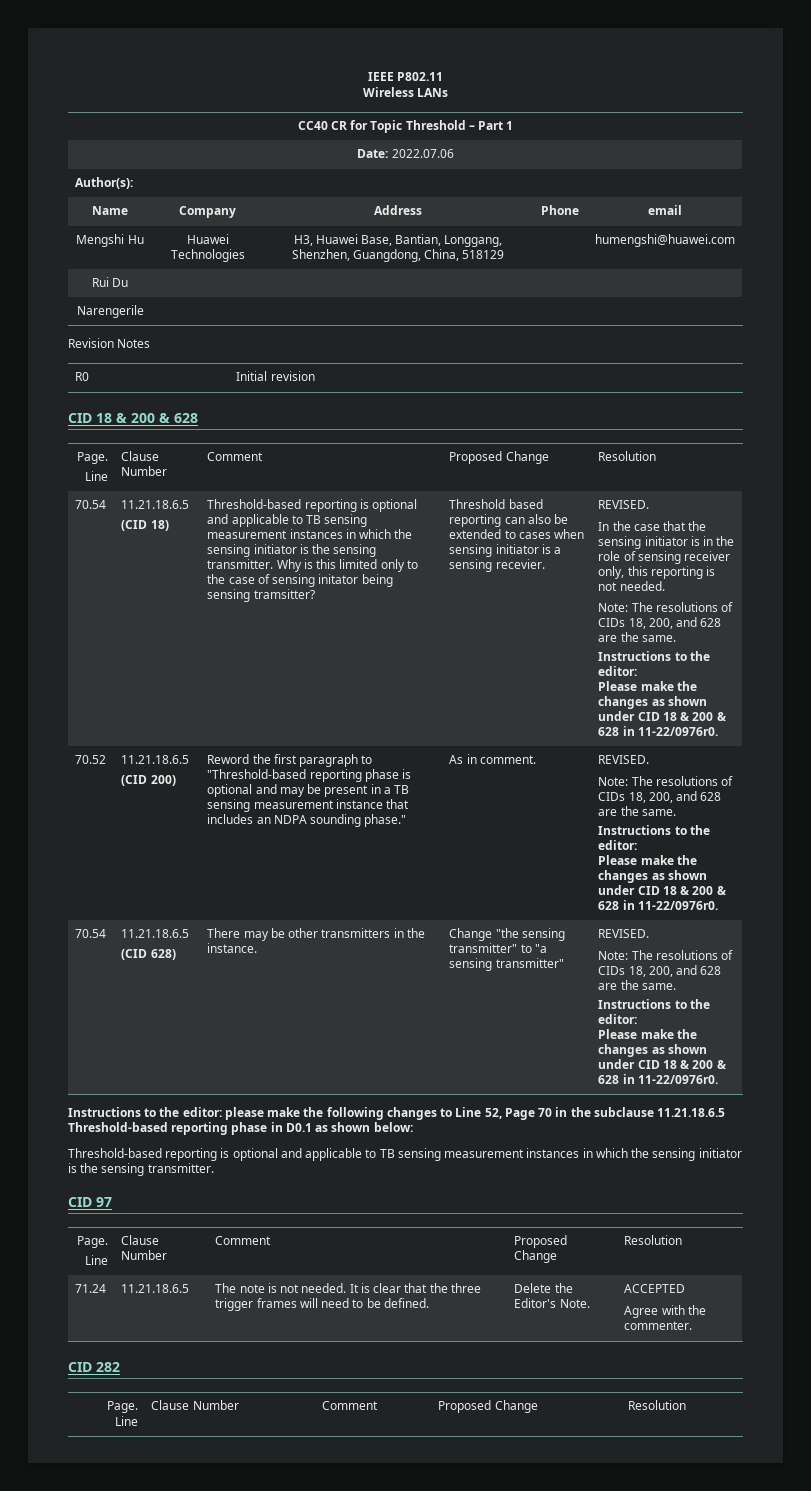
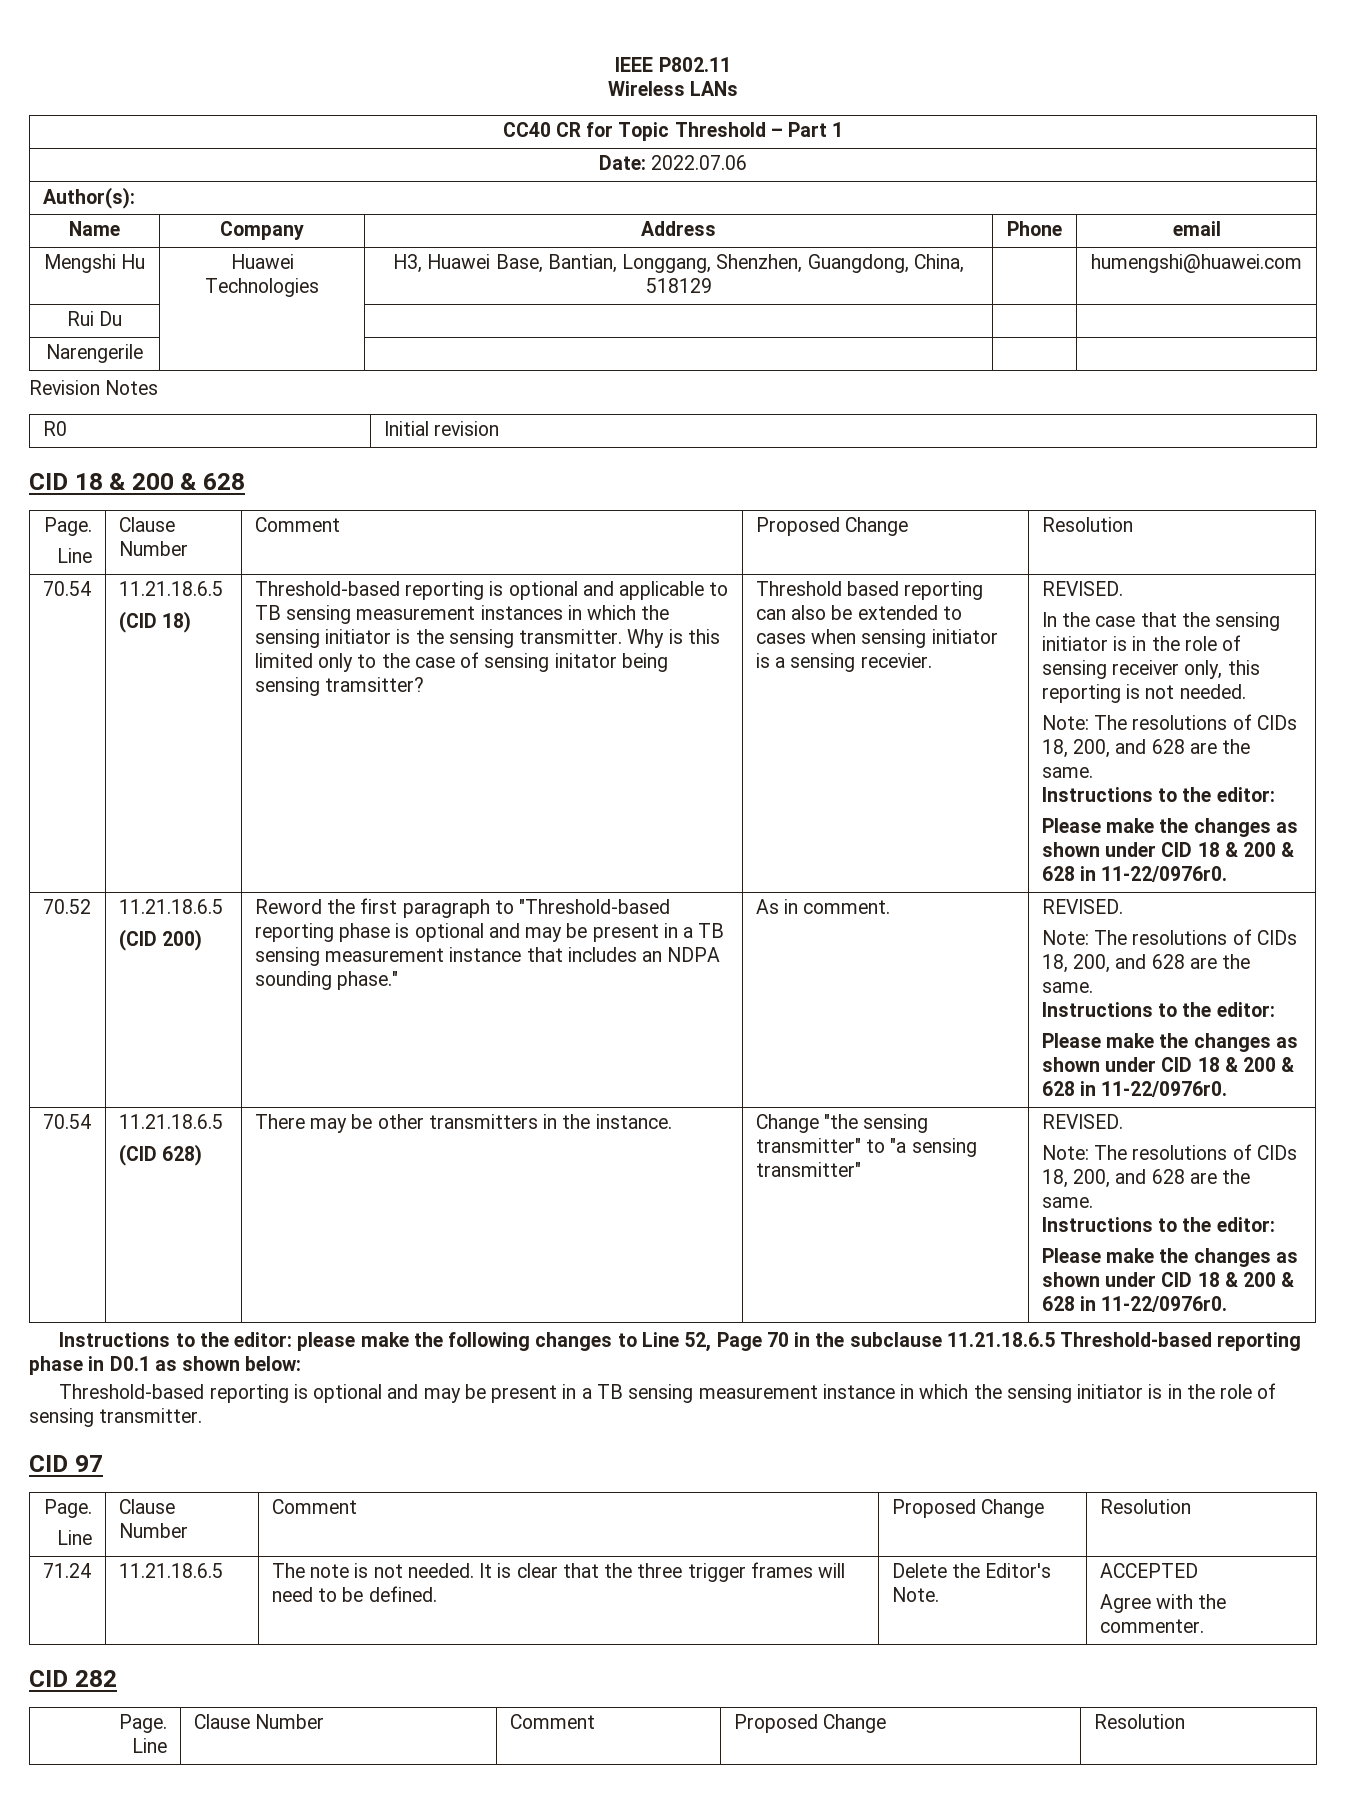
[305,1148,742,1161] [68,1163,99,1173] applicable to TB sensing measurement instances in which the sensing initiator is the -> [423,1383,1277,1403] may be present in a TB sensing measurement instance in which the sensing initiator is in the role of

